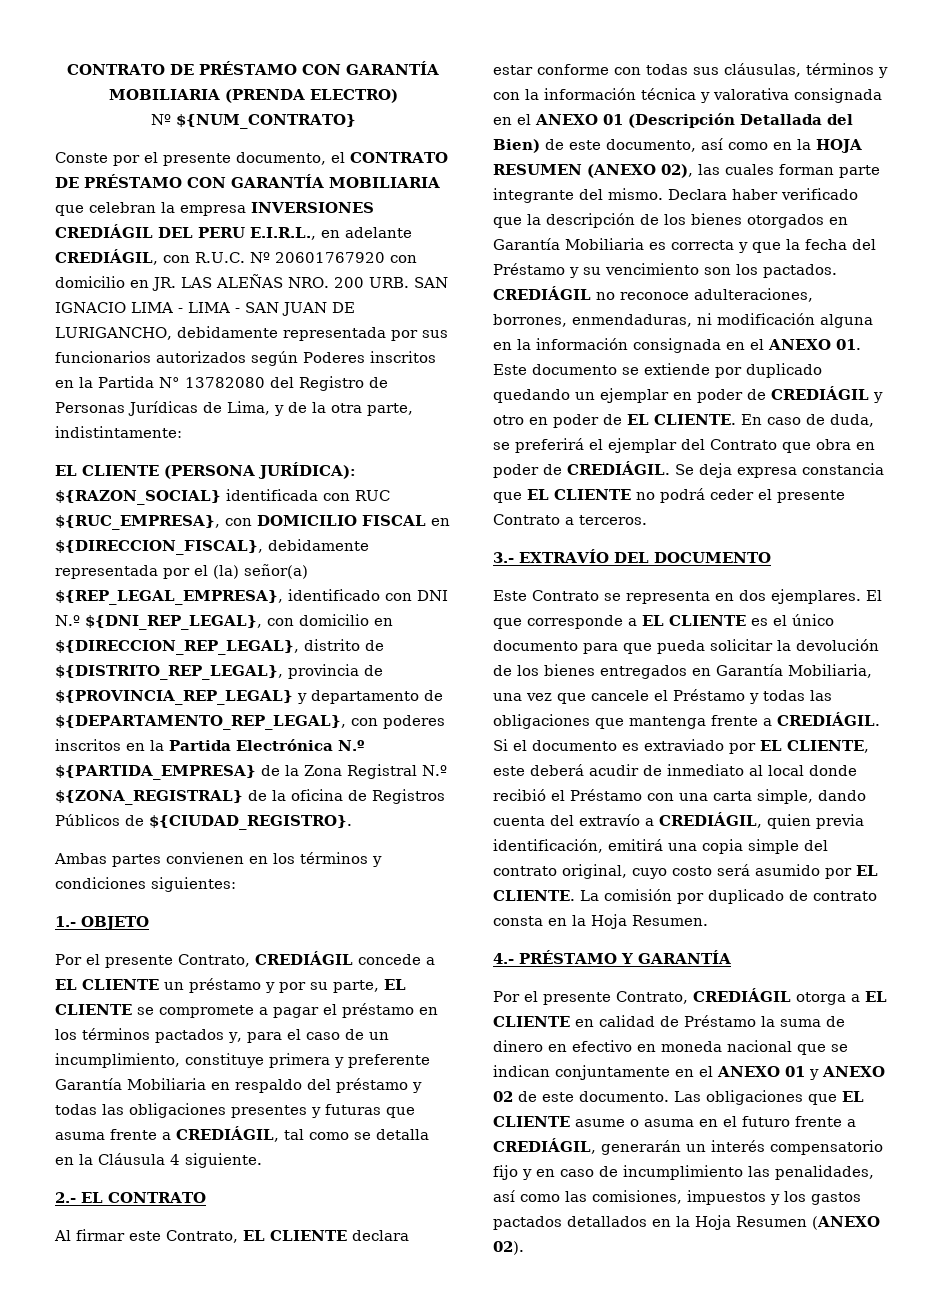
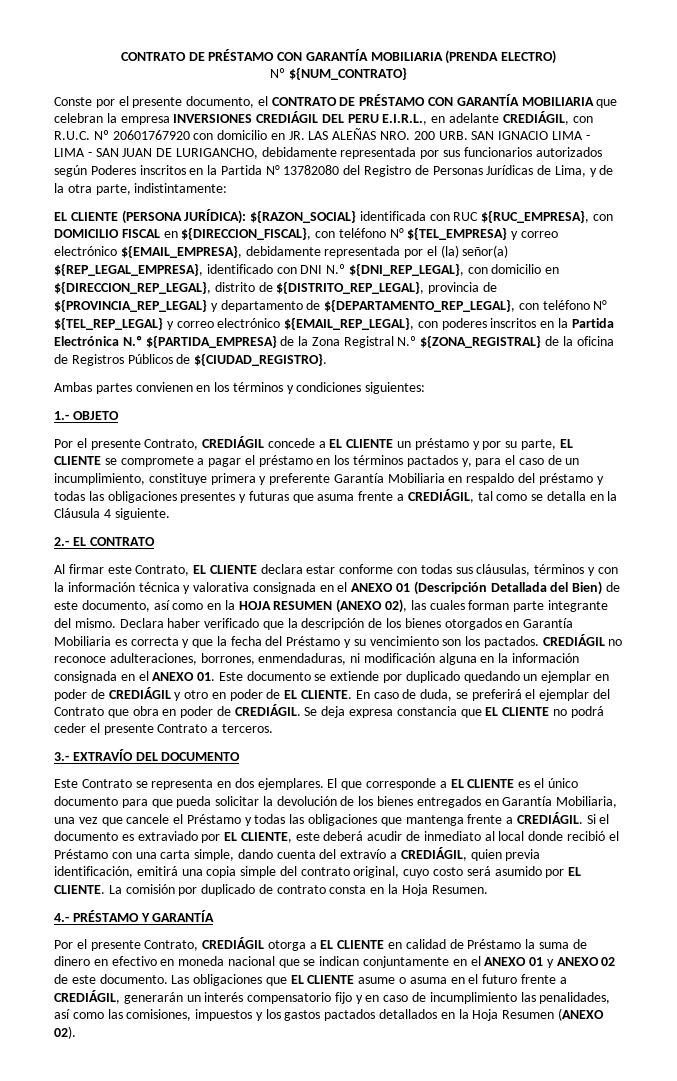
(263, 547) none -> [315,227,559,240] [54,245,242,258] con teléfono N° ${TEL_EMPRESA} y correo electrónico ${EMAIL_EMPRESA},
(378, 722) none -> [542,300,608,310] [54,317,438,330] teléfono N° ${TEL_REP_LEGAL} y correo electrónico ${EMAIL_REP_LEGAL}, con

